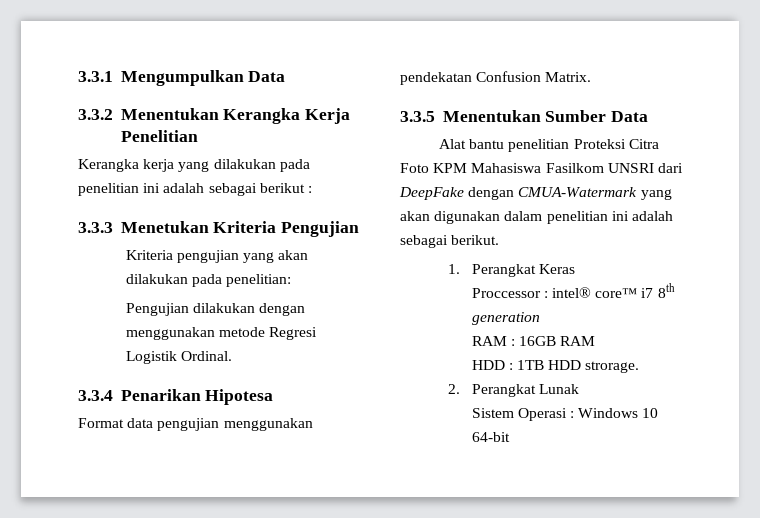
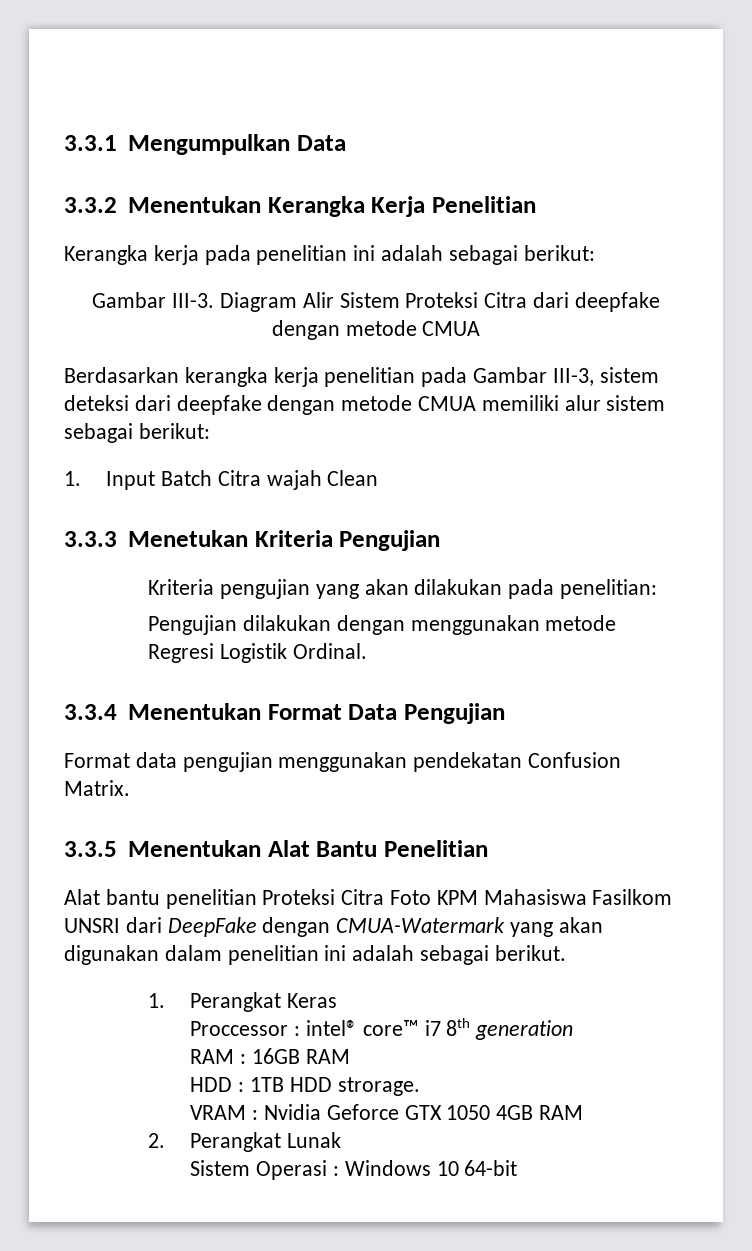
[178,159,276,172] yang dilakukan -> (199, 255) none
[259,183,312,193] berikut : -> [523,245,595,261] [92,292,660,312] [271,320,481,340] [64,367,659,387] [64,395,666,415] [64,423,210,443] [64,470,379,490] berikut: // Gambar III-3. Diagram Alir Sistem Proteksi Citra dari deepfake dengan metode CMUA // Berdasarkan kerangka kerja penelitian pada Gambar III-3, sistem deteksi dari deepfake dengan metode CMUA memiliki alur sistem sebagai berikut: // 1. Input Batch Citra wajah Clean
[120,389,274,405] Penarikan Hipotesa -> [127,703,505,724] Menentukan Format Data Pengujian
[545,110,649,122] Sumber Data -> [267,840,488,857] Alat Bantu Penelitian
(640, 367) none -> [190,1104,583,1120] // VRAM : Nvidia Geforce GTX 1050 4GB RAM

